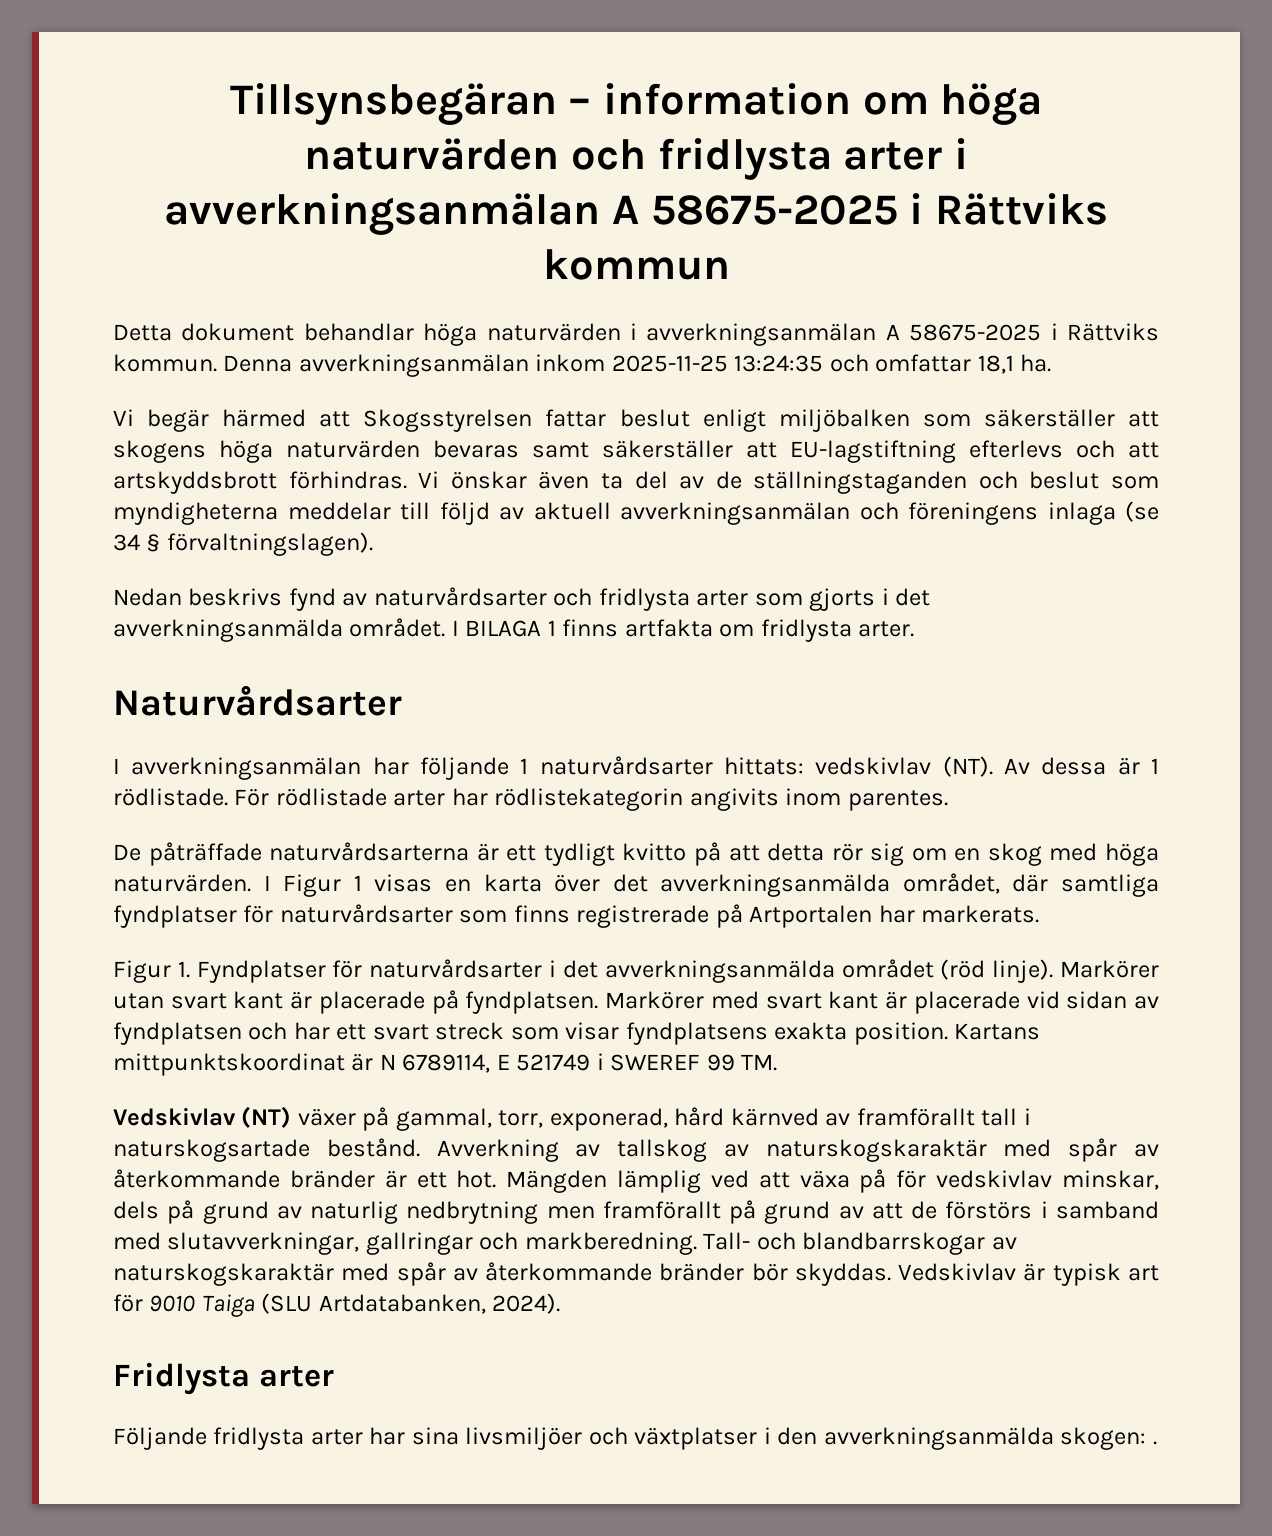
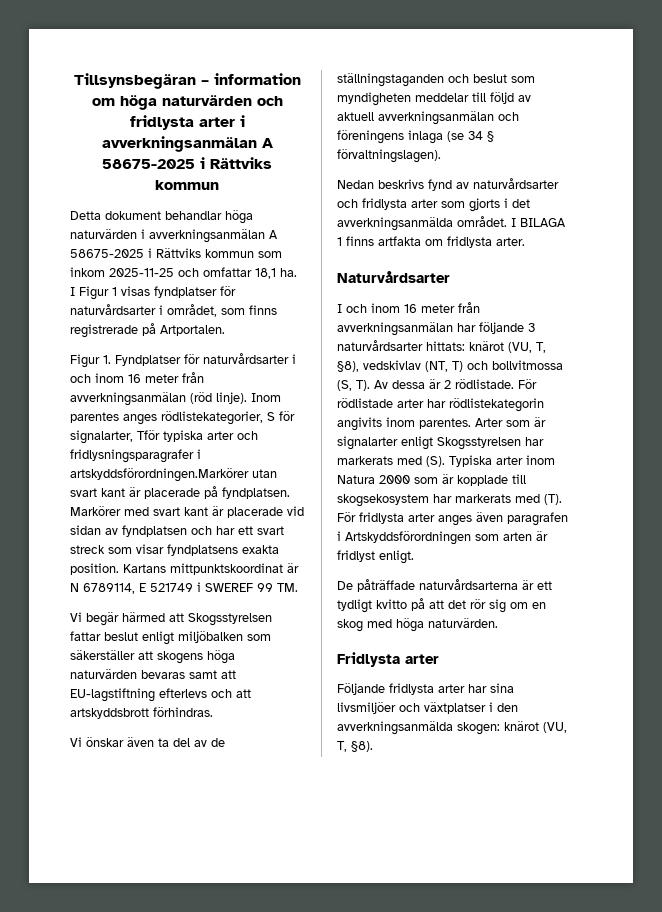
[113,354,529,377] kommun. Denna avverkningsanmälan -> [205,249,282,258] kommun som
[734,355,824,372] 13:24:35 -> (174, 272) none
(1052, 363) none -> [70,286,236,300] [70,304,277,317] [70,323,225,338] [70,353,296,368] [70,372,204,383] [70,392,281,406] [70,411,295,425] [70,430,258,444] [70,449,201,463] [70,468,277,482] [70,486,290,499] [70,506,304,518] [70,525,284,537] [70,544,279,556] [70,563,299,575] [70,582,298,594] I Figur 1 visas fyndplatser för naturvårdsarter i området, som finns registrerade på Artportalen. // Figur 1. Fyndplatser för naturvårdsarter i och inom 16 meter från avverkningsanmälan (röd linje). Inom parentes anges rödlistekategorier, S för signalarter, Tför typiska arter och fridlysningsparagrafer i artskyddsförordningen.Markörer utan svart kant är placerade på fyndplatsen. Markörer med svart kant är placerade vid sidan av fyndplatsen och har ett svart streck som visar fyndplatsens exakta position. Kartans mittpunktskoordinat är N 6789114, E 521749 i SWEREF 99 TM.
[602,440,733,458] säkerställer -> (217, 674) none
(407, 480) none -> (213, 712) //
[113,502,278,525] myndigheterna -> [337,92,411,106] myndigheten
(120, 766) none -> [346,302,480,313] och inom 16 meter från
[520,758,529,774] 1 -> [528,323,535,332] 3
[815,756,993,777] vedskivlav (NT). -> [469,341,546,353] [337,360,563,372] [337,380,370,391] knärot (VU, T, §8), vedskivlav (NT, T) och bollvitmossa (S, T).
[1151,758,1160,774] 1 -> [444,380,451,389] 2
(948, 800) none -> [475,417,546,427] [337,436,544,450] [337,455,555,467] [337,474,526,486] [337,494,562,507] [337,512,568,526] [337,531,548,545] [337,550,414,564] Arter som är signalarter enligt Skogsstyrelsen har markerats med (S). Typiska arter inom Natura 2000 som är kopplade till skogsekosystem har markerats med (T). För fridlysta arter anges även paragrafen i Artskyddsförordningen som arten är fridlyst enligt.
[767,843,825,861] detta -> [448,600,466,609] det
[263,873,1159,897] [113,904,1040,928] [113,959,1160,983] [113,990,1159,1014] [113,1022,1041,1045] [113,1053,778,1076] [113,1106,1031,1131] [113,1138,1160,1162] [113,1169,1159,1193] [113,1200,1159,1224] [113,1232,1017,1255] [113,1262,1159,1286] [113,1293,561,1317] I Figur 1 visas en karta över det avverkningsanmälda området, där samtliga fyndplatser för naturvårdsarter som finns registrerade på Artportalen har markerats. // Figur 1. Fyndplatser för naturvårdsarter i det avverkningsanmälda området (röd linje). Markörer utan svart kant är placerade på fyndplatsen. Markörer med svart kant är placerade vid sidan av fyndplatsen och har ett svart streck som visar fyndplatsens exakta position. Kartans mittpunktskoordinat är N 6789114, E 521749 i SWEREF 99 TM. // Vedskivlav (NT) växer på gammal, torr, exponerad, hård kärnved av framförallt tall i naturskogsartade bestånd. Avverkning av tallskog av naturskogskaraktär med spår av återkommande bränder är ett hot. Mängden lämplig ved att växa på för vedskivlav minskar, dels på grund av naturlig nedbrytning men framförallt på grund av att de förstörs i samband med slutavverkningar, gallringar och markberedning. Tall- och blandbarrskogar av naturskogskaraktär med spår av återkommande bränder bör skyddas. Vedskivlav är typisk art för 9010 Taiga (SLU Artdatabanken, 2024). -> (498, 623) none
[1152,1441,1157,1445] . -> [504,721,567,733] [337,741,373,752] knärot (VU, T, §8).

